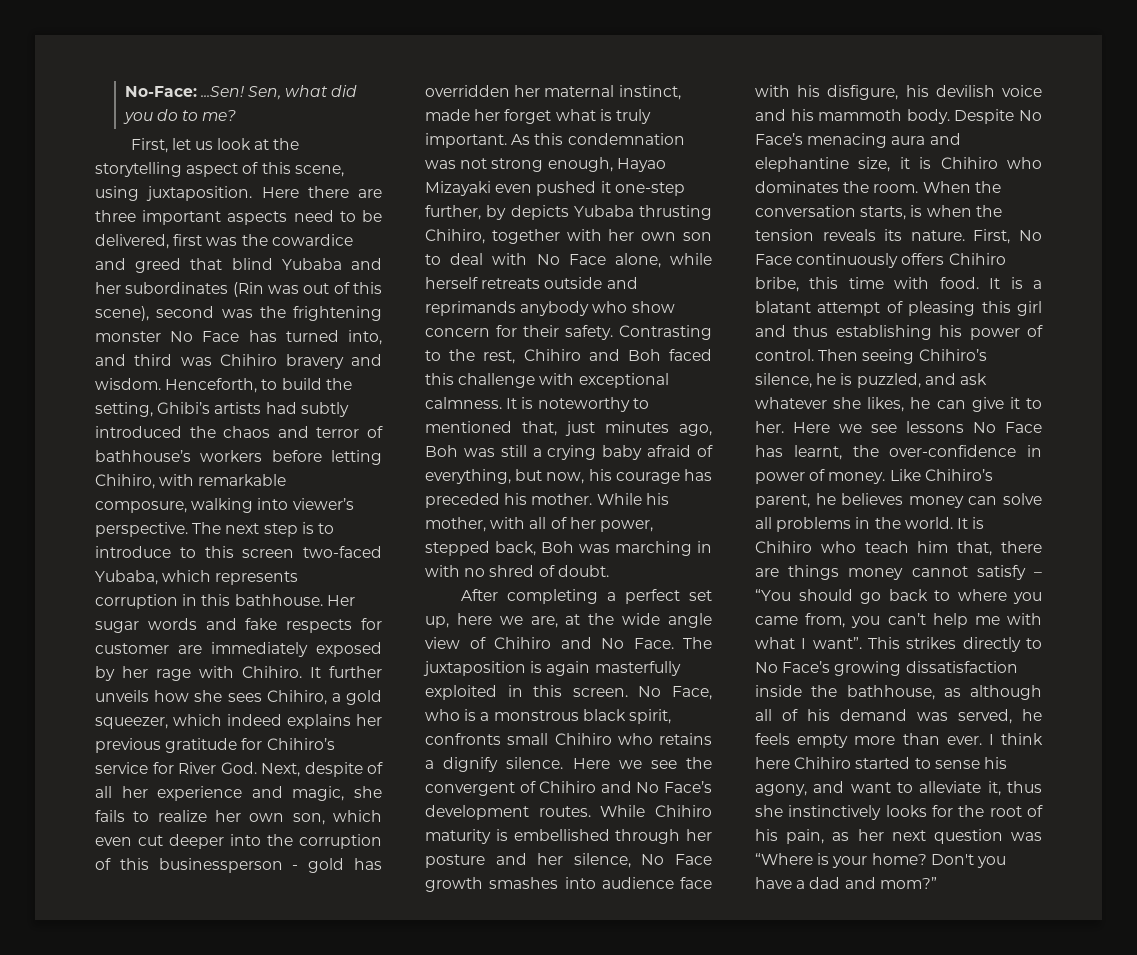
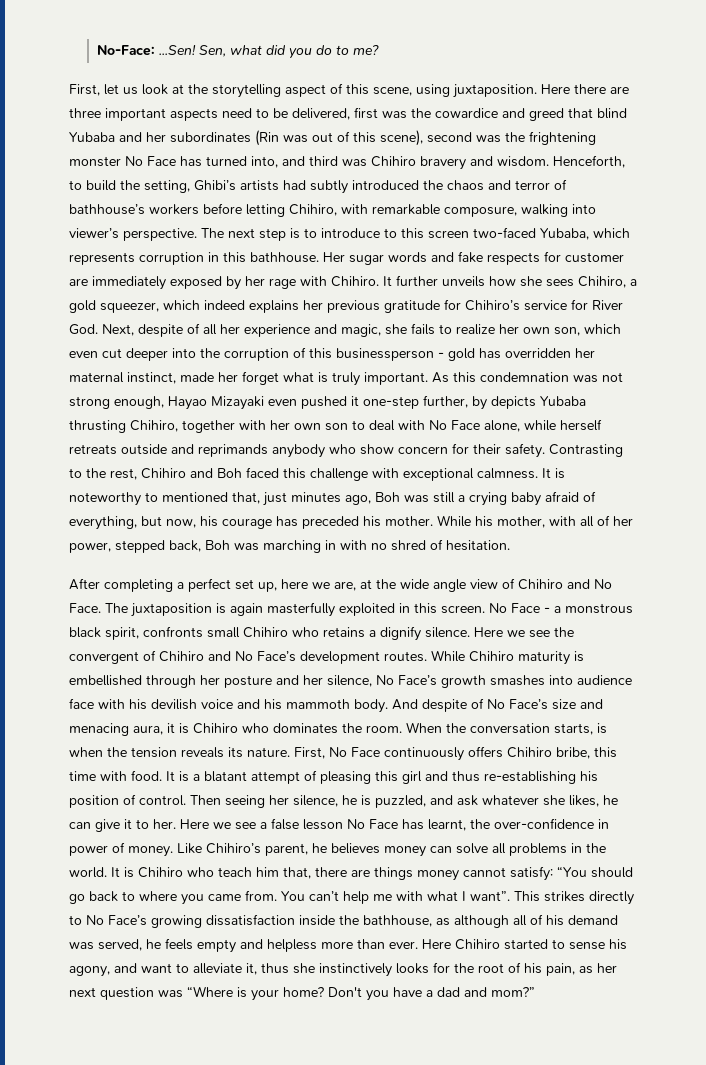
[557,565,609,577] doubt. -> [446,540,510,551] hesitation.
[672,686,712,700] [425,709,477,721] Face, who is -> [511,603,550,613] Face -
[675,854,712,865] Face -> [398,675,437,686] Face’s
[827,85,929,100] disfigure, his -> (147, 704) none
[954,109,1042,124] [755,133,961,148] [755,157,891,172] Despite No Face’s menacing aura and elephantine size, -> [392,698,603,712] [69,723,163,736] And despite of No Face’s size and menacing aura,
[835,325,1020,340] establishing his power -> [484,771,598,784] [69,795,119,808] re-establishing his position
[918,349,987,361] Chihiro’s -> [269,795,289,805] her
[906,421,964,433] lessons -> [260,818,343,830] a false lesson
[976,565,1042,580] satisfy – -> [510,866,553,881] satisfy:
[805,613,881,628] from, you -> [245,890,305,901] from. You
(849, 741) none -> [240,939,317,952] and helpless
[988,733,1043,745] [755,757,790,769] I think here -> [422,939,451,949] Here

